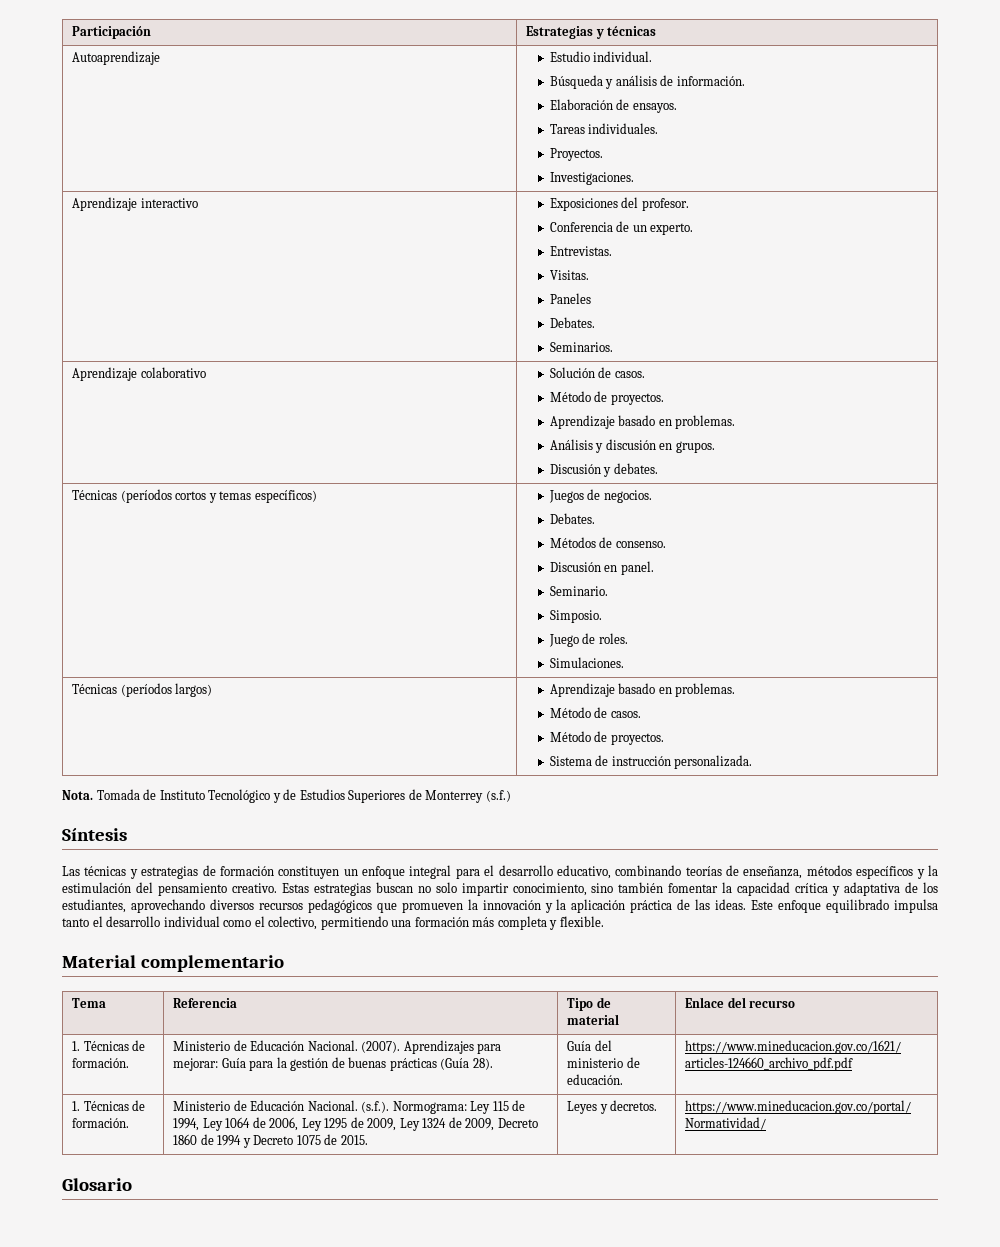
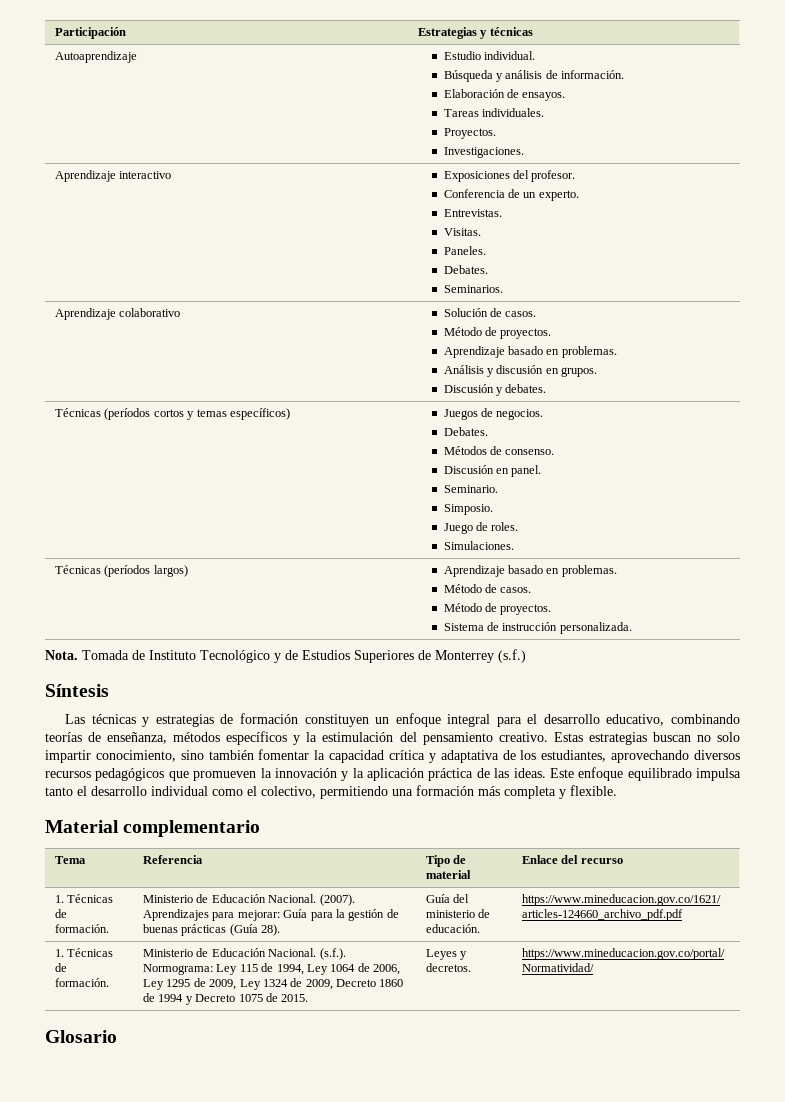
[549,293,591,304] Paneles -> [443,246,486,255] Paneles.

